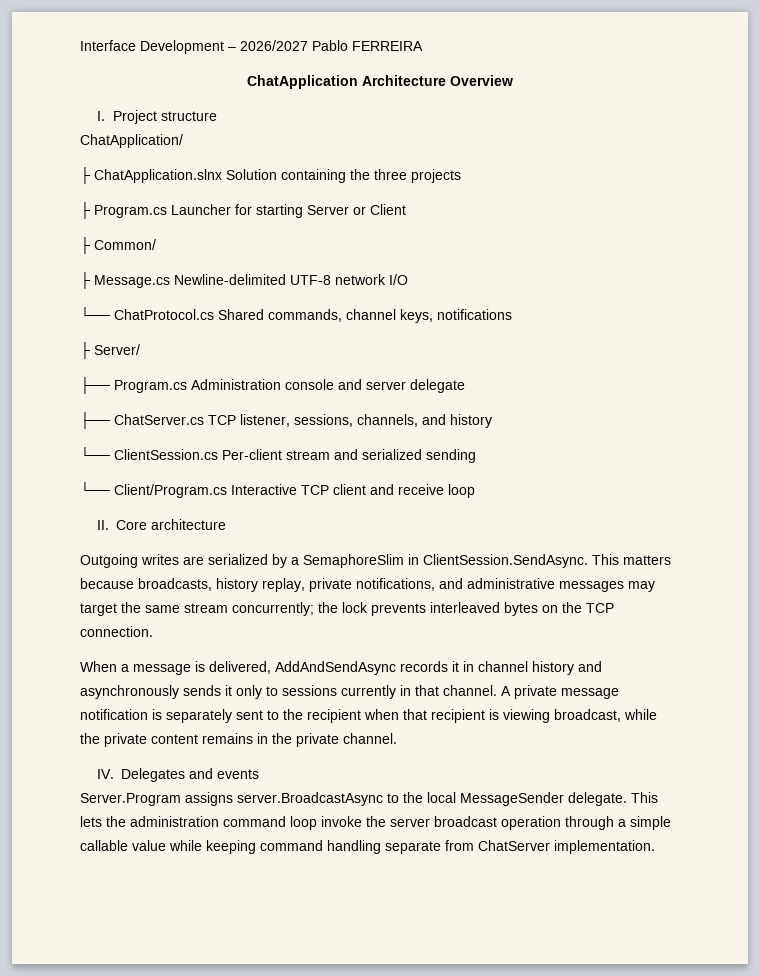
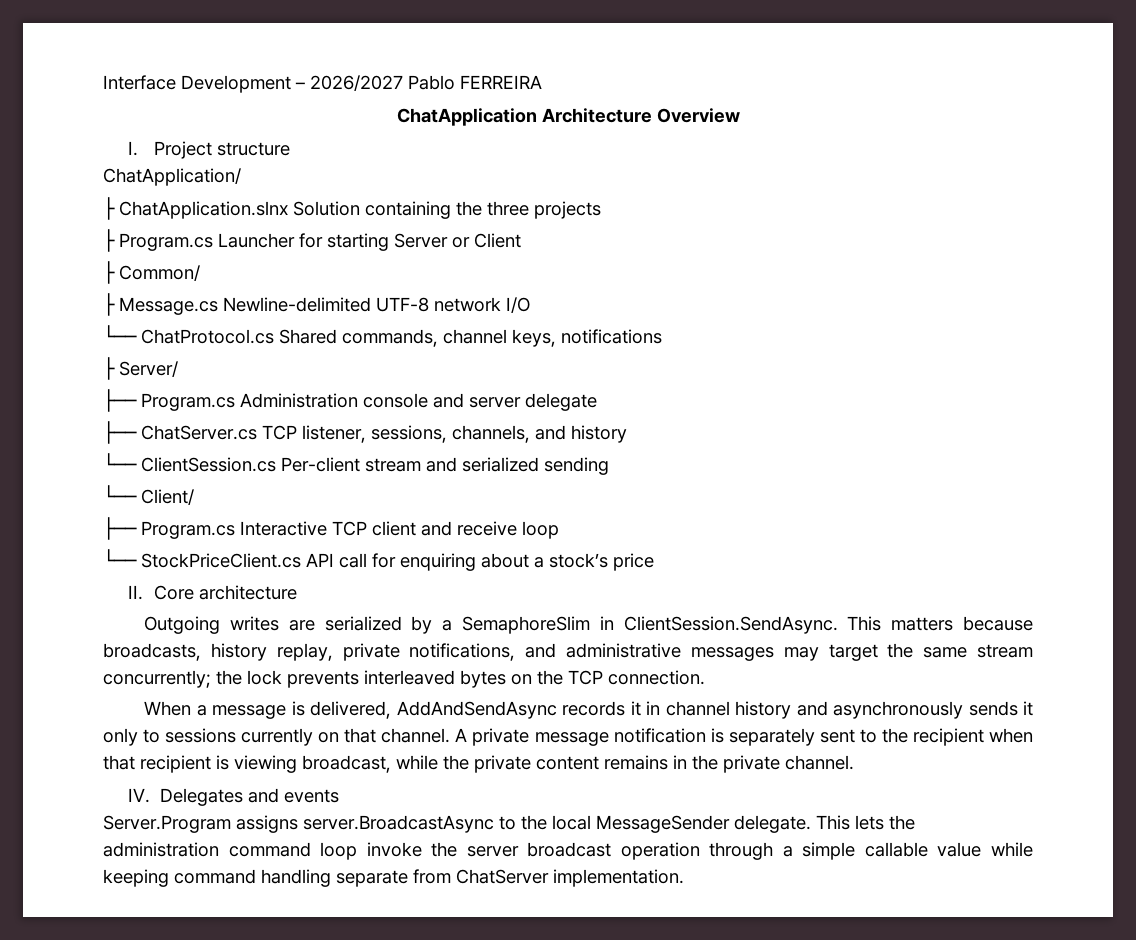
[114,484,227,498] Client/Program.cs -> [141,489,194,505] [103,517,235,540] Client/ // ├── Program.cs
(475, 491) none -> [103,549,654,571] // └── StockPriceClient.cs API call for enquiring about a stock’s price
[400,685,411,696] in -> [318,732,340,743] on

